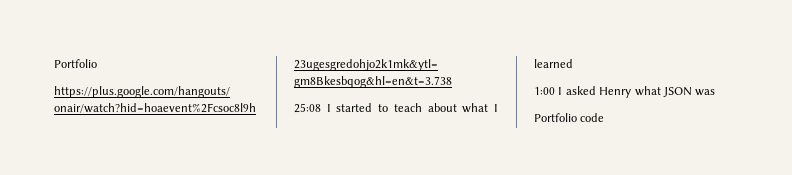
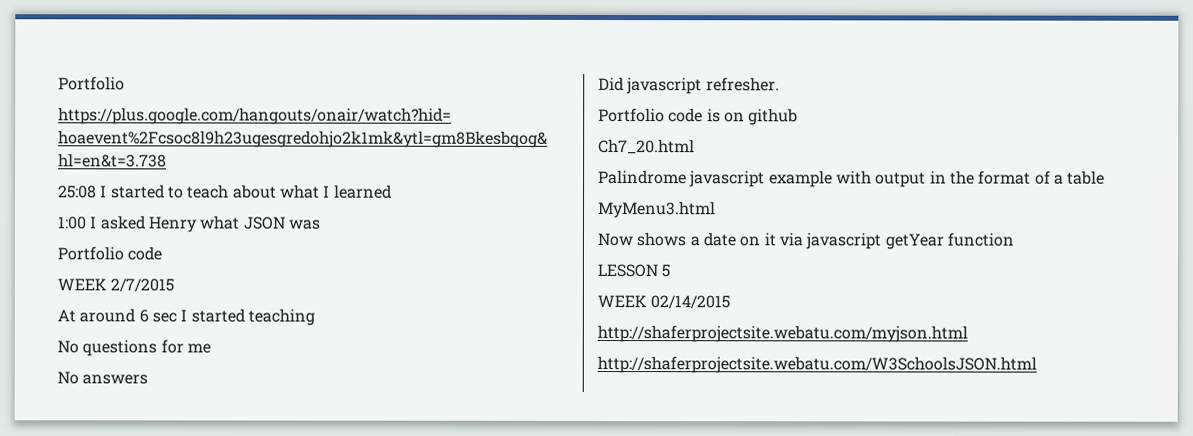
(605, 117) none -> [57,278,175,292] [57,308,315,326] [57,339,211,357] [57,371,149,385] [598,77,780,95] [598,108,799,126] [598,139,695,155] [598,170,1106,188] [597,201,716,219] [597,232,1014,250] [597,264,671,278] [597,295,731,309] [597,325,968,343] [597,356,1037,374] // WEEK 2/7/2015 // At around 6 sec I started teaching // No questions for me // No answers // Did javascript refresher. // Portfolio code is on github // Ch7_20.html // Palindrome javascript example with output in the format of a table // MyMenu3.html // Now shows a date on it via javascript getYear function // LESSON 5 // WEEK 02/14/2015 // http://shaferprojectsite.webatu.com/myjson.html // http://shaferprojectsite.webatu.com/W3SchoolsJSON.html

